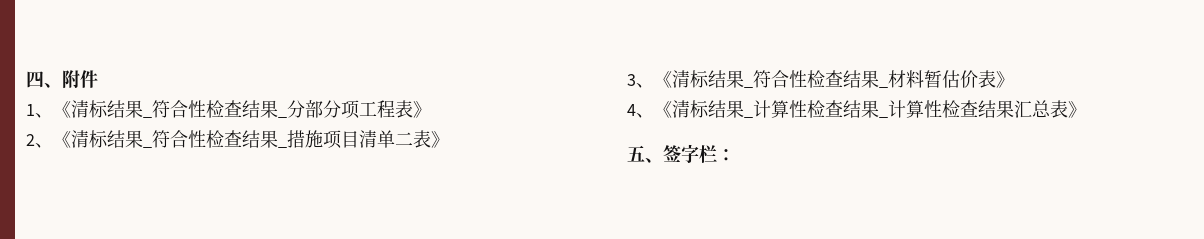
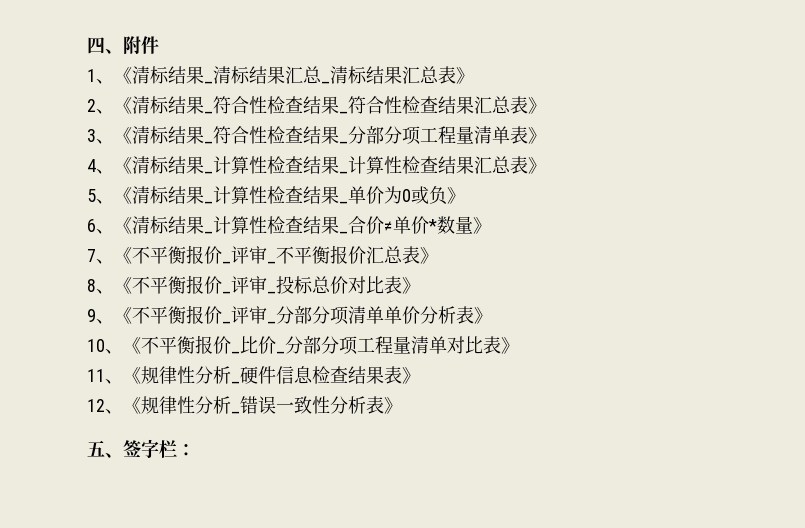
(152, 117) none -> [213,66,474,84] [87,96,546,114] [87,126,213,144] 清标结果汇总_清标结果汇总表》 // 2、《清标结果_符合性检查结果_符合性检查结果汇总表》 // 3、《清标结果_
[395,100,431,118] [26,130,449,149] [627,70,978,88] 表》 // 2、《清标结果_符合性检查结果_措施项目清单二表》 // 3、《清标结果_符合性检查结果_材料暂估价 -> [456,126,510,144] 量清单
(1086, 109) none -> [87,186,465,205] [87,216,491,234] [87,245,438,264] [87,275,420,294] [87,305,492,325] [87,335,519,355] [87,366,420,384] [87,396,402,414] // 5、《清标结果_计算性检查结果_单价为0或负》 // 6、《清标结果_计算性检查结果_合价≠单价*数量》 // 7、《不平衡报价_评审_不平衡报价汇总表》 // 8、《不平衡报价_评审_投标总价对比表》 // 9、《不平衡报价_评审_分部分项清单单价分析表》 // 10、《不平衡报价_比价_分部分项工程量清单对比表》 // 11、《规律性分析_硬件信息检查结果表》 // 12、《规律性分析_错误一致性分析表》

